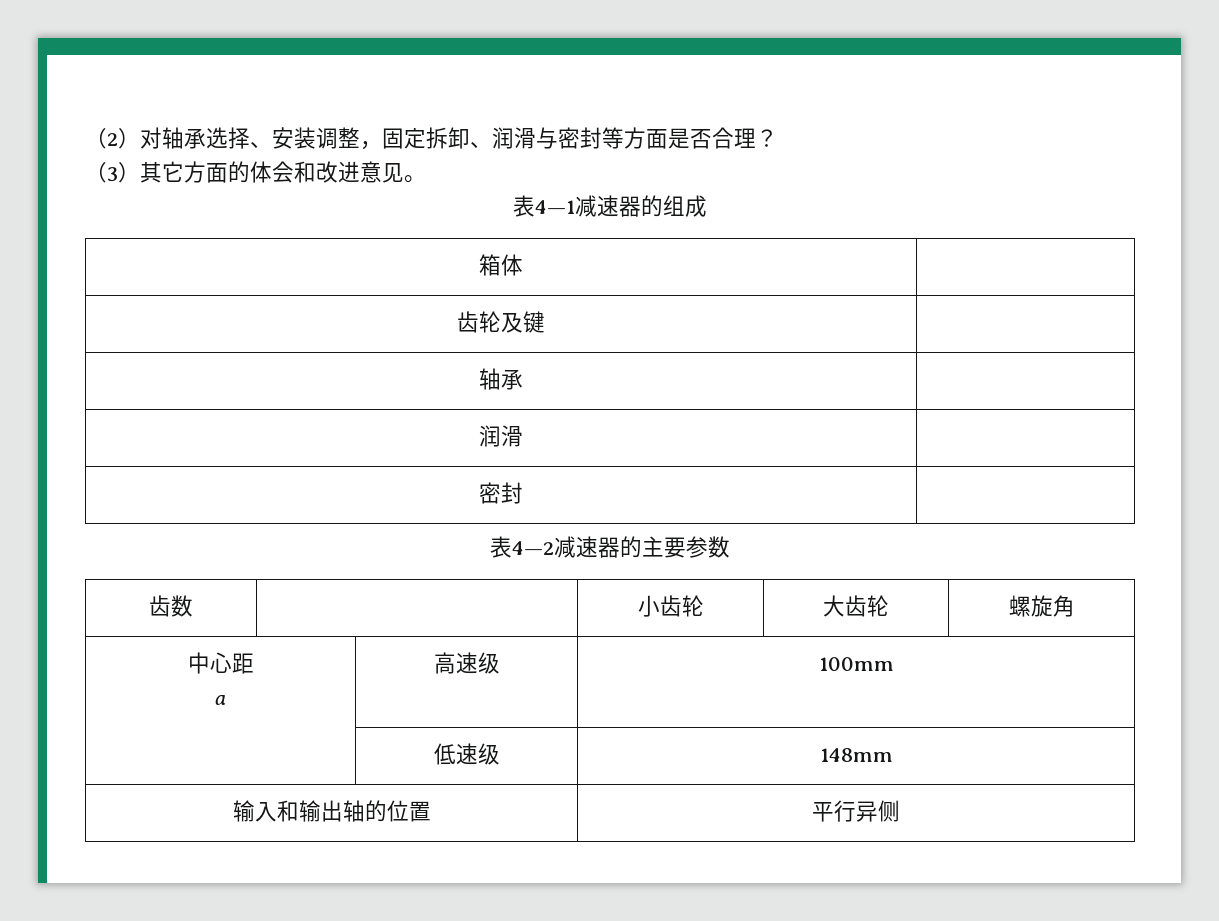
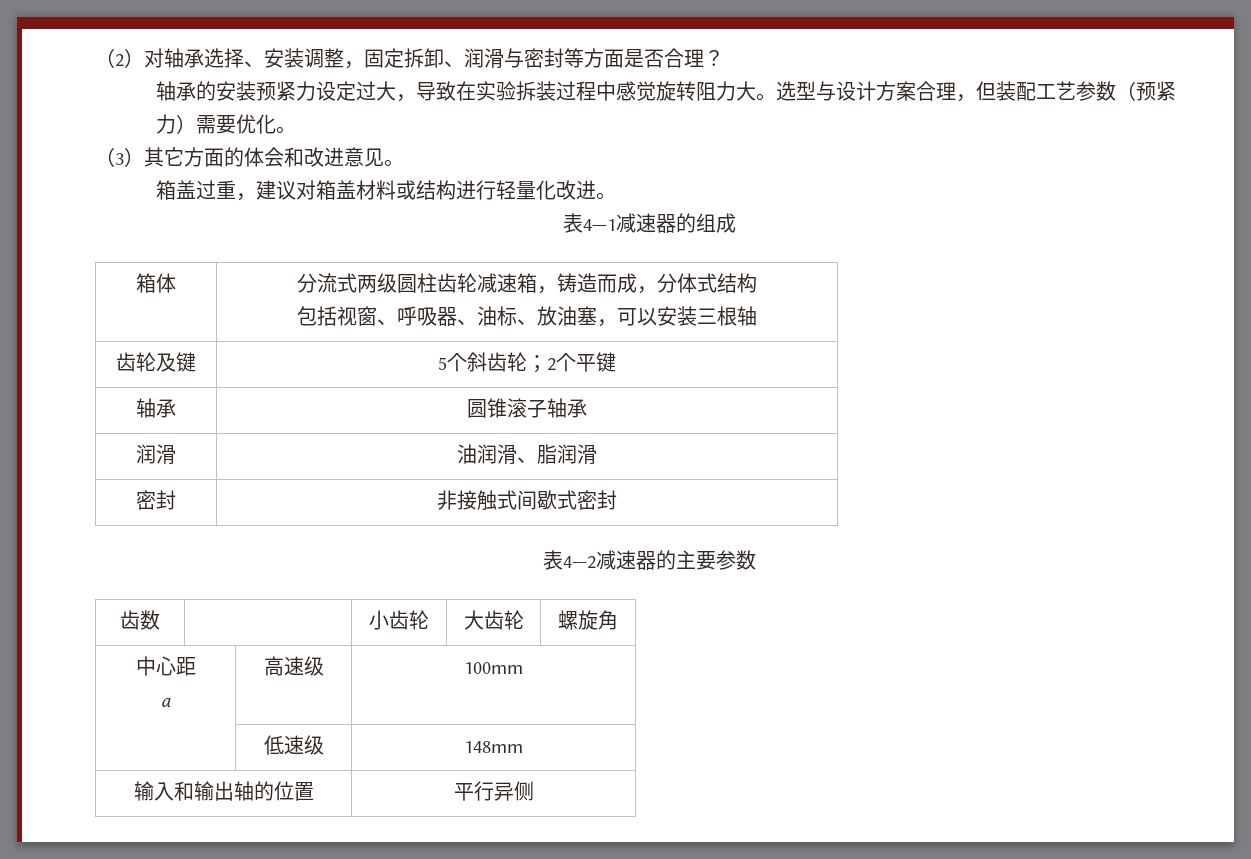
(778, 138) none -> [155,81,1176,102] [155,114,296,134] // 轴承的安装预紧力设定过大，导致在实验拆装过程中感觉旋转阻力大。选型与设计方案合理，但装配工艺参数（预紧力）需要优化。
(426, 179) none -> [155,180,616,201] // 箱盖过重，建议对箱盖材料或结构进行轻量化改进。
[457,311,545,333] [479,368,523,390] [479,425,523,447] [479,482,523,504] // 齿轮及键 | // 轴承 | // 润滑 | // 密封 | -> [297,273,757,294] [297,306,757,327] [116,352,196,372] [438,352,616,373] [136,398,176,418] [467,398,587,418] [136,444,176,464] [457,444,597,464] [136,490,176,510] [437,490,617,511] 分流式两级圆柱齿轮减速箱，铸造而成，分体式结构 // 包括视窗、呼吸器、油标、放油塞，可以安装三根轴 // 齿轮及键 | 5个斜齿轮；2个平键 // 轴承 | 圆锥滚子轴承 // 润滑 | 油润滑、脂润滑 // 密封 | 非接触式间歇式密封

